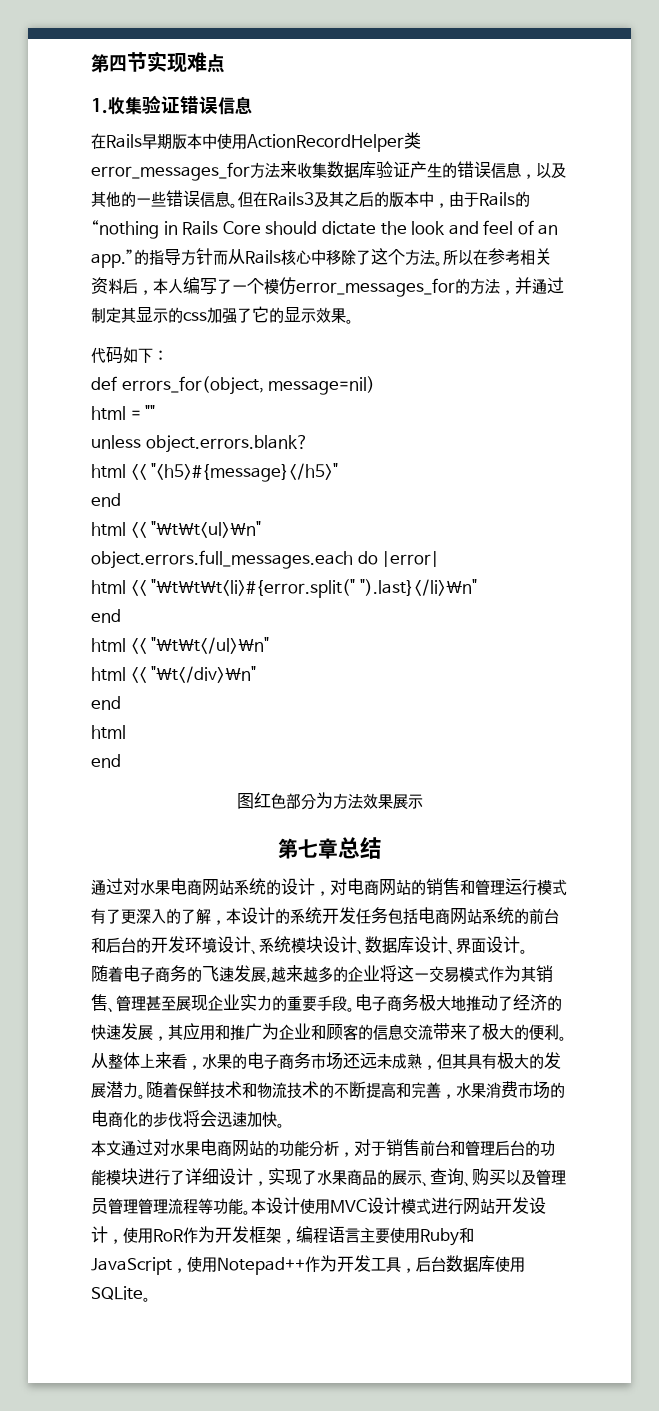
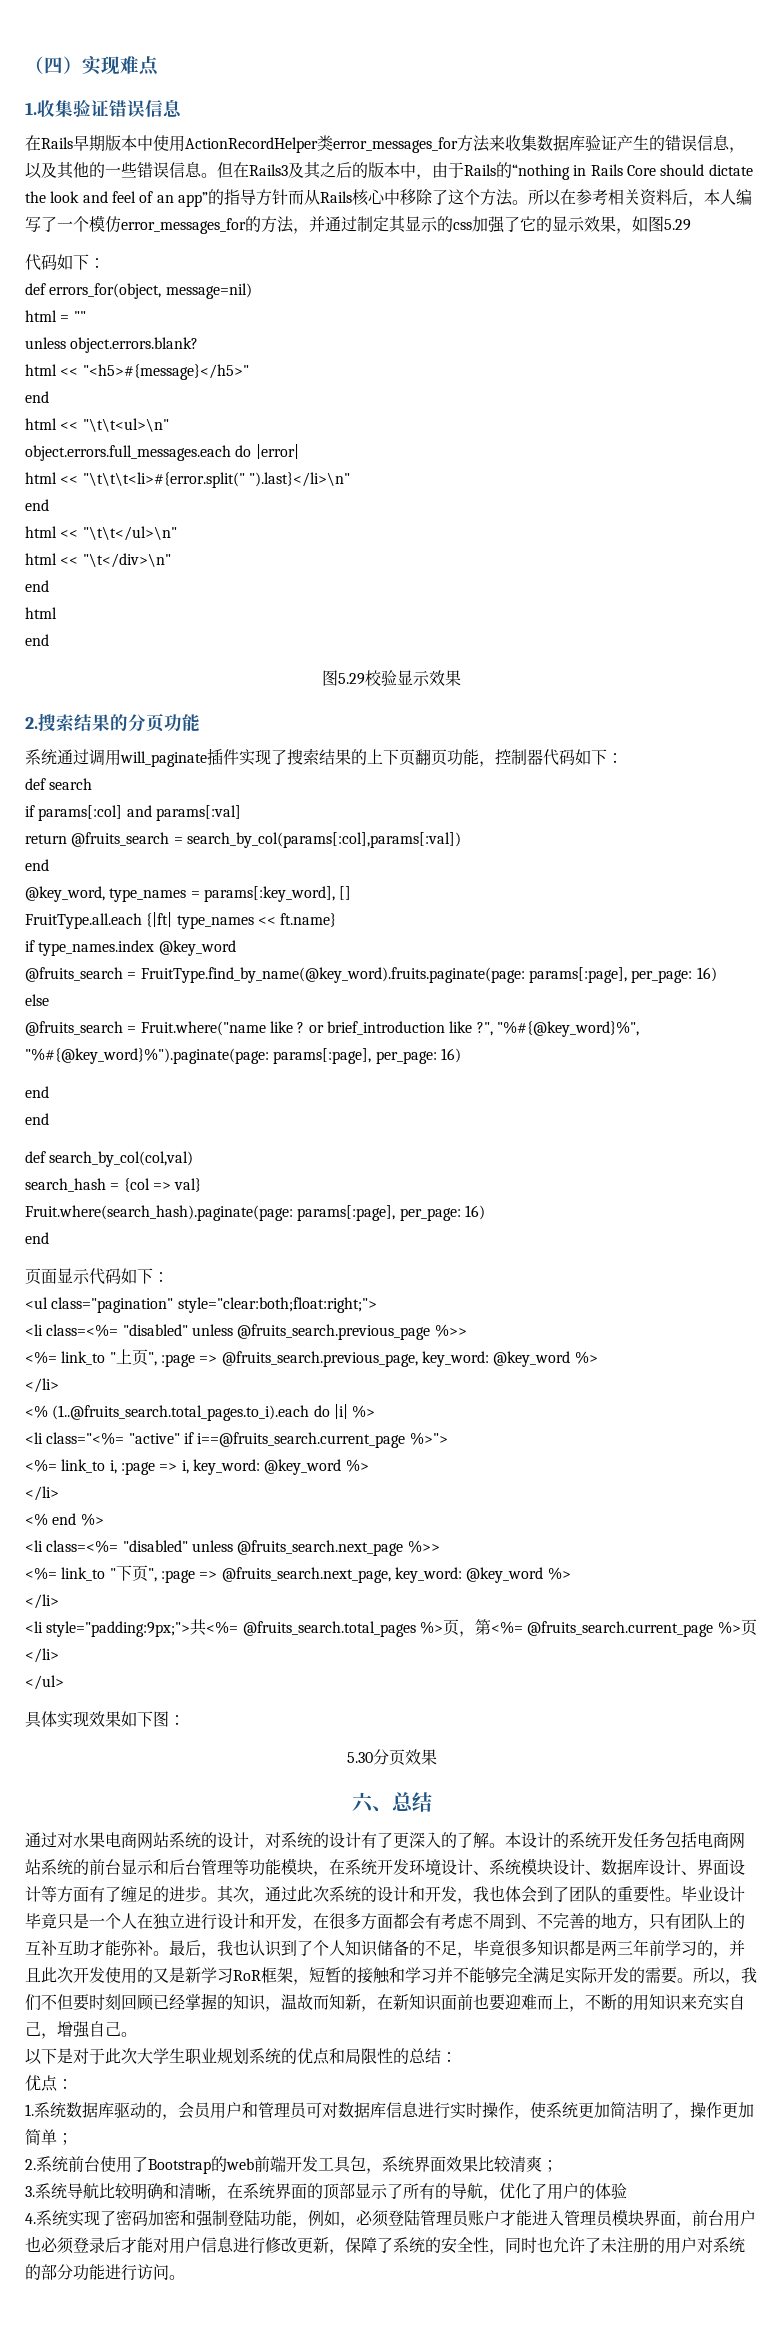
[91,52,147,73] 第四节 -> [25,56,82,74] （四）
[91,249,134,268] app.” -> [177,192,208,207] app”
[346,319,354,324] 。 -> [616,216,691,234] ，如图5.29
[253,792,423,810] [277,838,338,859] 红色部分为方法效果展示 // 第七章 -> [338,670,461,686] [25,713,200,732] [25,748,623,767] [25,778,93,790] [25,805,241,821] [25,832,461,848] [25,859,49,871] [25,886,352,902] [25,912,337,929] [25,940,236,956] [25,967,717,983] [25,994,49,1006] [25,1021,639,1037] [25,1048,461,1064] [25,1086,49,1098] [25,1113,49,1125] [25,1151,194,1167] [25,1178,202,1192] [25,1205,485,1221] [25,1232,49,1244] [25,1268,169,1285] [25,1297,377,1313] [25,1324,467,1340] [25,1349,598,1367] [25,1378,59,1393] [25,1404,376,1421] [25,1432,448,1448] [25,1459,369,1475] [25,1486,59,1501] [25,1513,104,1526] [25,1540,440,1556] [25,1565,571,1583] [25,1594,59,1609] [25,1619,757,1637] [25,1648,59,1663] [25,1675,64,1690] [25,1711,185,1728] [346,1749,437,1766] [351,1792,392,1813] 5.29校验显示效果 // 2.搜索结果的分页功能 // 系统通过调用will_paginate插件实现了搜索结果的上下页翻页功能，控制器代码如下： // def search // if params[:col] and params[:val] // return @fruits_search = search_by_col(params[:col],params[:val]) // end // @key_word, type_names = params[:key_word], [] // FruitType.all.each {|ft| type_names << ft.name} // if type_names.index @key_word // @fruits_search = FruitType.find_by_name(@key_word).fruits.paginate(page: params[:page], per_page: 16) // else // @fruits_search = Fruit.where("name like ? or brief_introduction like ?", "%#{@key_word}%", "%#{@key_word}%").paginate(page: params[:page], per_page: 16) // end // end // def search_by_col(col,val) // search_hash = {col => val} // Fruit.where(search_hash).paginate(page: params[:page], per_page: 16) // end // 页面显示代码如下： // <ul class="pagination" style="clear:both;float:right;"> // <li class=<%= "disabled" unless @fruits_search.previous_page %>> // <%= link_to "上页", :page => @fruits_search.previous_page, key_word: @key_word %> // </li> // <% (1..@fruits_search.total_pages.to_i).each do |i| %> // <li class="<%= "active" if i==@fruits_search.current_page %>"> // <%= link_to i, :page => i, key_word: @key_word %> // </li> // <% end %> // <li class=<%= "disabled" unless @fruits_search.next_page %>> // <%= link_to "下页", :page => @fruits_search.next_page, key_word: @key_word %> // </li> // <li style="padding:9px;">共<%= @fruits_search.total_pages %>页，第<%= @fruits_search.current_page %>页</li> // </ul> // 具体实现效果如下图： // 5.30分页效果 // 六、
[347,878,567,896] 电商网站的销售和管理运行模式 -> [281,1832,361,1848] 系统的设计
[211,920,226,925] ， -> [489,1843,505,1848] 。
[91,937,151,953] 和后台的 -> [121,1858,377,1877] 显示和后台管理等功能模块，在系统
[520,949,528,954] [91,965,553,983] [91,994,562,1013] [91,1023,567,1041] [91,1052,561,1070] [91,1081,565,1099] [91,1110,285,1128] [91,1139,555,1157] [91,1168,566,1187] [91,1197,546,1215] [91,1226,474,1246] [91,1255,525,1275] [91,1286,143,1300] 。 // 随着电子商务的飞速发展,越来越多的企业将这一交易模式作为其销售、管理甚至展现企业实力的重要手段。电子商务极大地推动了经济的快速发展，其应用和推广为企业和顾客的信息交流带来了极大的便利。从整体上来看，水果的电子商务市场还远未成熟，但其具有极大的发展潜力。随着保鲜技术和物流技术的不断提高和完善，水果消费市场的电商化的步伐将会迅速加快。 // 本文通过对水果电商网站的功能分析，对于销售前台和管理后台的功能模块进行了详细设计，实现了水果商品的展示、查询、购买以及管理员管理管理流程等功能。本设计使用MVC设计模式进行网站开发设计，使用RoR作为开发框架，编程语言主要使用Ruby和JavaScript，使用Notepad++作为开发工具，后台数据库使用SQLite -> [41,1885,745,1904] [25,1912,745,1931] [25,1939,745,1958] [25,1967,757,1985] [25,1993,745,2012] [25,2021,137,2039] [25,2048,457,2065] [25,2075,73,2092] [25,2102,754,2120] [25,2129,73,2145] [25,2156,558,2174] [25,2183,627,2201] [25,2209,756,2228] [25,2236,745,2255] [25,2264,169,2281] 等方面有了缠足的进步。其次，通过此次系统的设计和开发，我也体会到了团队的重要性。毕业设计毕竟只是一个人在独立进行设计和开发，在很多方面都会有考虑不周到、不完善的地方，只有团队上的互补互助才能弥补。最后，我也认识到了个人知识储备的不足，毕竟很多知识都是两三年前学习的，并且此次开发使用的又是新学习RoR框架，短暂的接触和学习并不能够完全满足实际开发的需要。所以，我们不但要时刻回顾已经掌握的知识，温故而知新，在新知识面前也要迎难而上，不断的用知识来充实自己，增强自己。 // 以下是对于此次大学生职业规划系统的优点和局限性的总结： // 优点： // 1.系统数据库驱动的，会员用户和管理员可对数据库信息进行实时操作，使系统更加简洁明了，操作更加简单； // 2.系统前台使用了Bootstrap的web前端开发工具包，系统界面效果比较清爽； // 3.系统导航比较明确和清晰，在系统界面的顶部显示了所有的导航，优化了用户的体验 // 4.系统实现了密码加密和强制登陆功能，例如，必须登陆管理员账户才能进入管理员模块界面，前台用户也必须登录后才能对用户信息进行修改更新，保障了系统的安全性，同时也允许了未注册的用户对系统的部分功能进行访问

